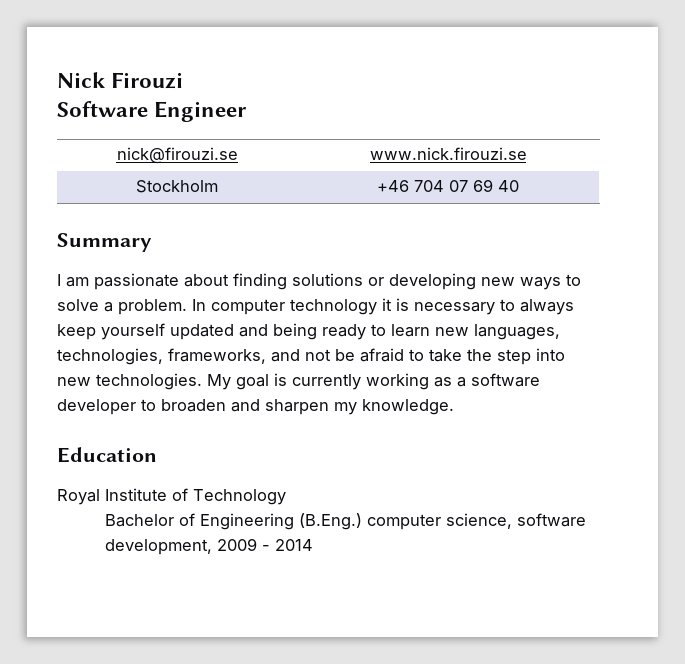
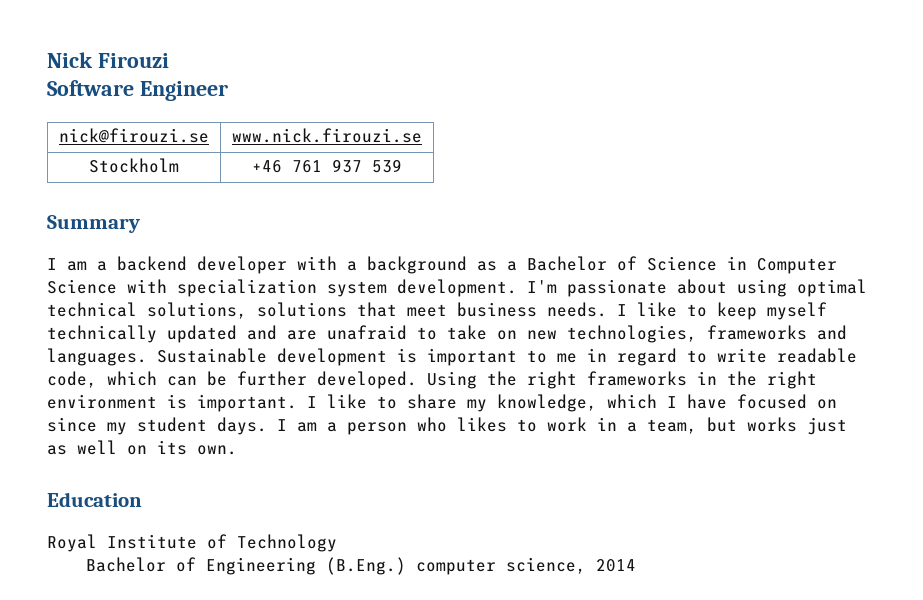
[414,179,519,192] 704 07 69 40 -> [292,159,402,173] 761 937 539
[94,273,581,290] [57,298,574,315] [57,323,560,340] [57,348,565,365] [57,373,540,390] [57,399,454,415] passionate about finding solutions or developing new ways to solve a problem. In computer technology it is necessary to always keep yourself updated and being ready to learn new languages, technologies, frameworks, and not be afraid to take the step into new technologies. My goal is currently working as a software developer to broaden and sharpen my knowledge. -> [97,256,837,274] [47,279,867,297] [47,302,827,320] [47,325,847,343] [47,348,857,366] [47,371,817,389] [47,394,837,412] [47,417,847,435] [47,440,237,455] a backend developer with a background as a Bachelor of Science in Computer Science with specialization system development. I'm passionate about using optimal technical solutions, solutions that meet business needs. I like to keep myself technically updated and are unafraid to take on new technologies, frameworks and languages. Sustainable development is important to me in regard to write readable code, which can be further developed. Using the right frameworks in the right environment is important. I like to share my knowledge, which I have focused on since my student days. I am a person who likes to work in a team, but works just as well on its own.
[517,513,587,527] [105,538,271,555] software development, 2009 - -> (587, 565) none

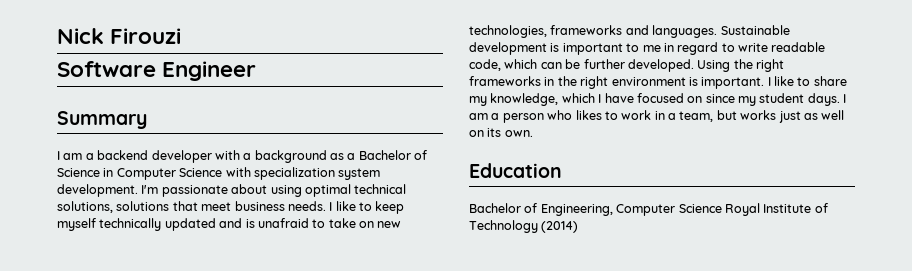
[59,128,209,143] [232,128,422,143] [89,158,179,173] [252,159,402,173] // nick@firouzi.se | www.nick.firouzi.se // Stockholm | +46 761 937 539 -> (257, 71) none
[287,330,317,340] are -> [245,219,255,228] is
(142, 499) none -> [469,203,722,216] Bachelor of Engineering, Computer Science
[86,557,637,575] // Bachelor of Engineering (B.Eng.) computer science, 2014 -> [541,221,579,233] (2014)

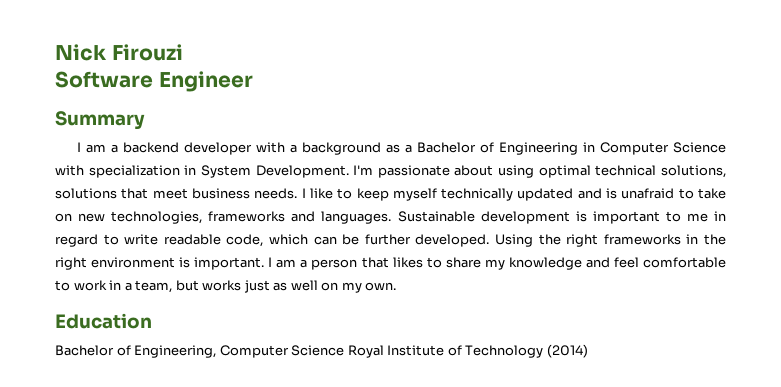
[57,168,100,177] Science -> [499,142,579,155] Engineering
[338,168,381,180] [57,184,138,197] system development. -> [184,165,349,178] in System Development.
[774,76,847,86] [469,93,847,106] [469,110,602,123] like to share my knowledge, which I have focused on since my student days. I am a person who likes -> [276,257,726,270] am a person that likes to share my knowledge and feel comfortable
[487,128,502,137] its -> [341,282,362,293] my

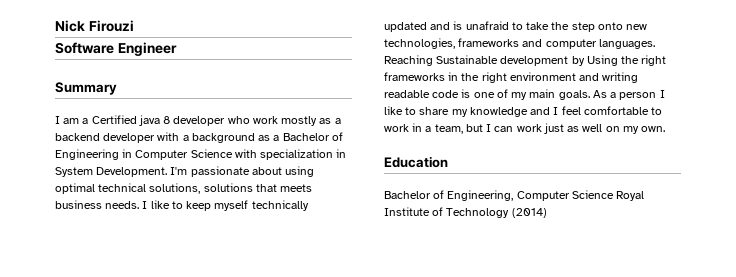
(119, 148) none -> [91,115,341,126] Certified java 8 developer who work mostly as a
[152,188,188,199] meet -> [280,184,313,192] meets
[55,213,72,222] on -> [551,22,623,32] the step onto
[321,211,727,224] [55,234,490,247] languages. Sustainable development is important to me in regard to write readable code, which can be further developed. -> [545,39,655,49] [384,55,585,66] computer languages. Reaching Sustainable development by
[179,257,423,270] is important. I am a person that likes -> [579,72,639,83] [384,89,665,100] [384,106,403,115] and writing readable code is one of my main goals. As a person I like
(610, 262) none -> [553,107,559,115] I
[202,280,242,291] works -> [486,124,542,132] I can work

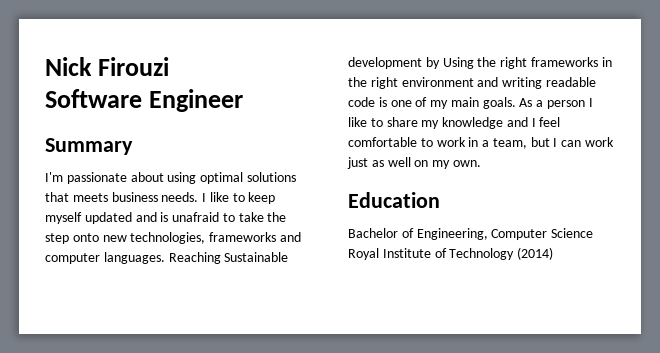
[55,115,341,126] [55,132,343,143] [55,149,347,160] [55,167,168,177] I am a Certified java 8 developer who work mostly as a backend developer with a background as a Bachelor of Engineering in Computer Science with specialization in System Development. -> (133, 146) none
[98,183,201,194] technical solutions, -> (244, 178) none
[251,200,309,211] technically -> (82, 218) none

